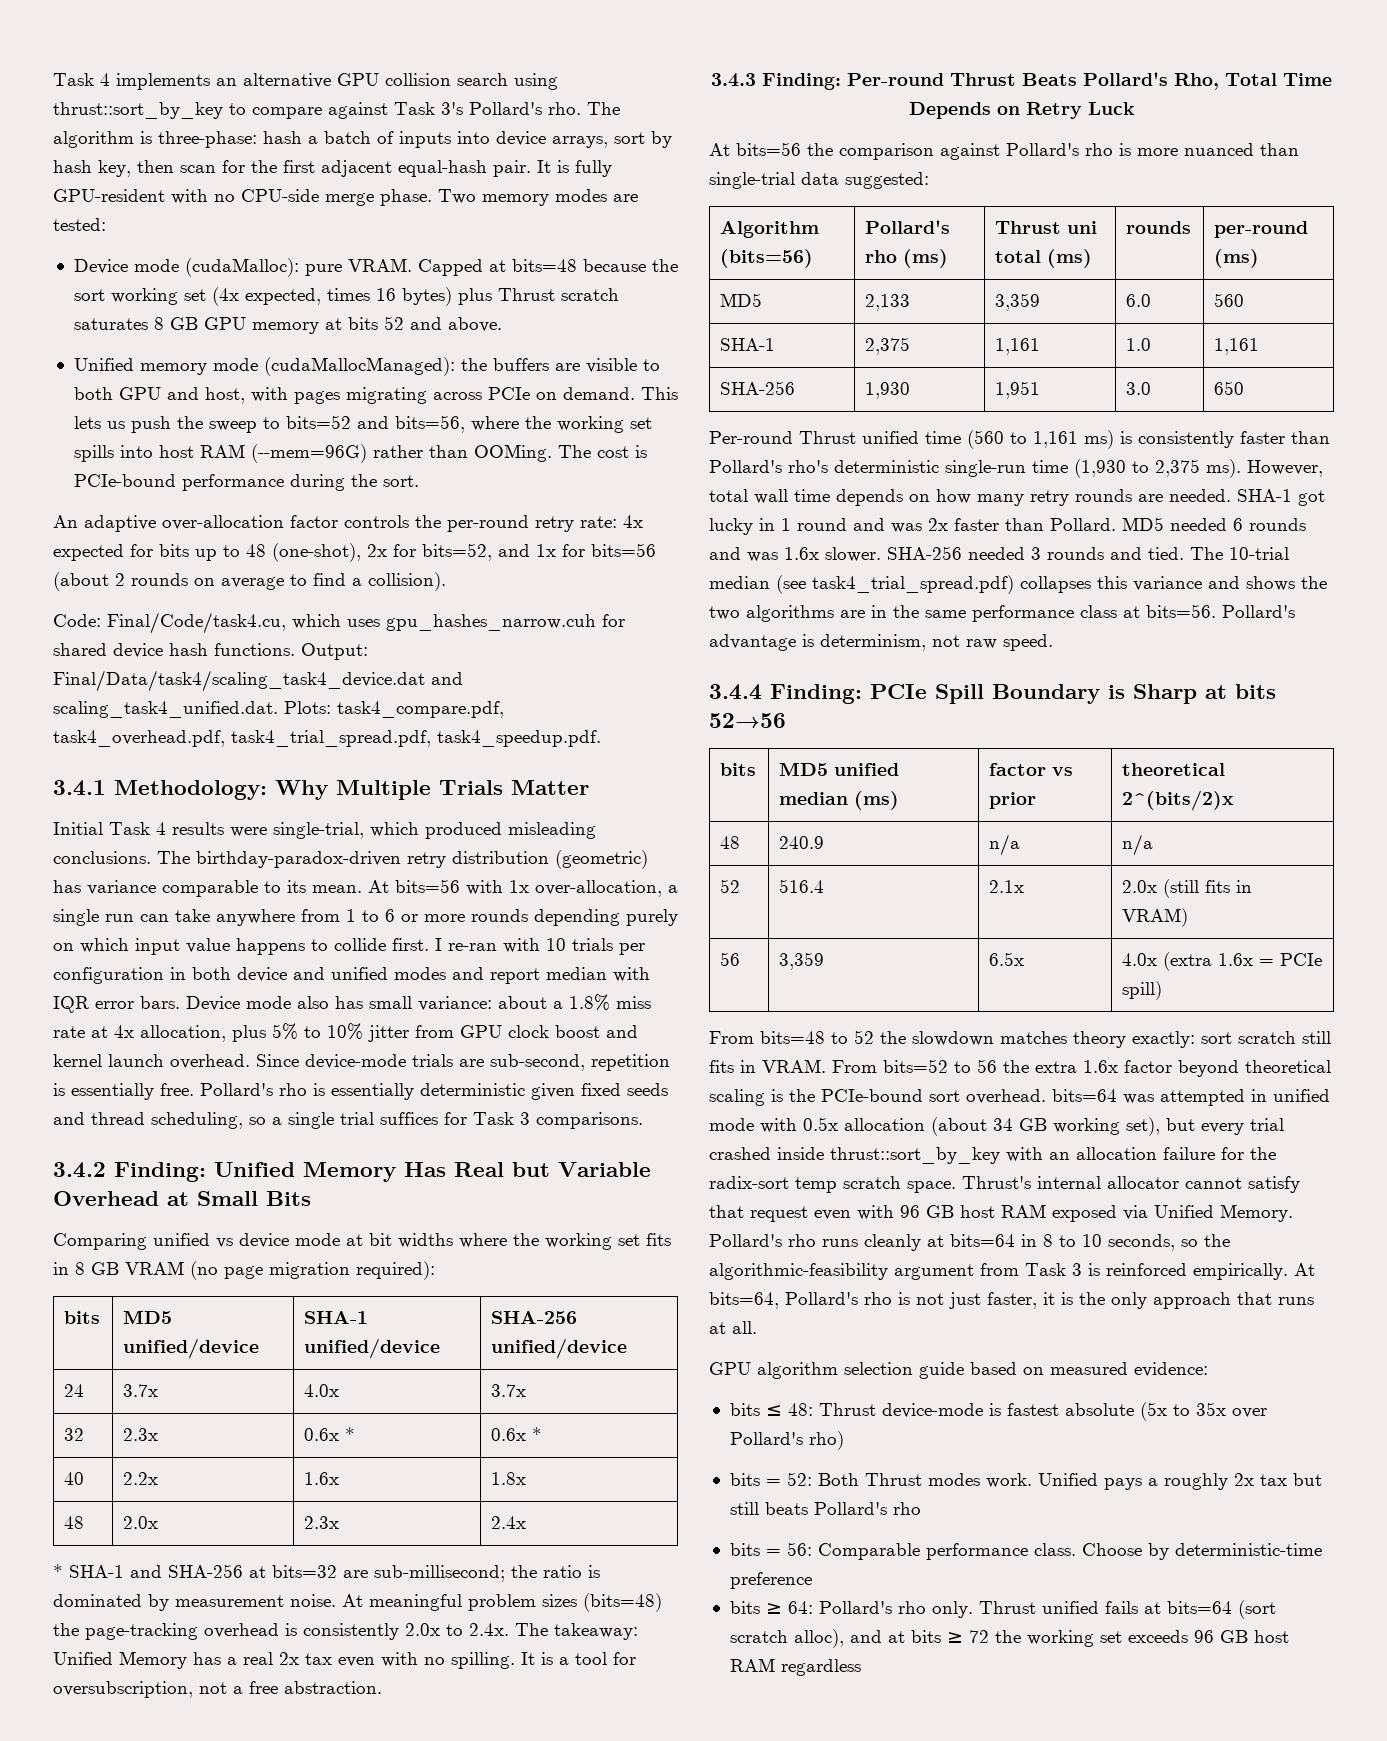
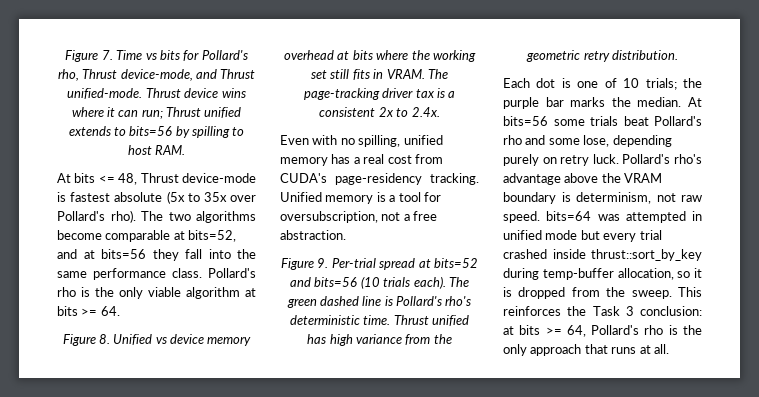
[53,73,558,90] [53,102,620,119] [53,131,672,148] [53,160,612,177] [53,189,638,206] [53,218,106,231] [73,258,678,277] [73,287,619,306] [73,316,502,334] [73,357,660,376] [73,387,678,404] [73,415,652,433] [73,444,647,463] [73,474,419,491] [53,515,643,532] [53,543,656,562] [53,572,446,591] [53,612,625,634] [53,643,368,660] [53,670,463,692] [53,701,504,718] [53,730,601,747] [53,780,589,800] [53,822,596,839] [53,850,648,869] [53,879,678,897] [53,909,678,926] [53,938,645,955] [53,967,650,984] [53,994,651,1013] [53,1023,638,1042] [53,1054,670,1071] [53,1083,668,1100] [53,1112,643,1129] [53,1162,651,1182] [53,1191,311,1206] [53,1233,671,1250] [53,1261,435,1280] [64,1311,101,1324] [123,1310,173,1324] [123,1338,260,1359] [304,1311,369,1324] [304,1338,441,1359] [491,1311,578,1324] [491,1338,628,1359] [64,1384,85,1397] [123,1384,159,1397] [304,1384,340,1397] [491,1384,527,1397] [64,1428,85,1441] [123,1428,159,1441] [304,1427,356,1441] [491,1427,543,1441] [64,1472,85,1485] [123,1472,159,1485] [304,1472,340,1485] [491,1472,527,1485] [64,1516,85,1529] [123,1516,159,1529] [304,1516,340,1529] [491,1516,527,1529] [53,1564,600,1582] [53,1593,662,1612] [53,1623,638,1640] [53,1651,535,1669] Task 4 implements an alternative GPU collision search using thrust::sort_by_key to compare against Task 3's Pollard's rho. The algorithm is three-phase: hash a batch of inputs into device arrays, sort by hash key, then scan for the first adjacent equal-hash pair. It is fully GPU-resident with no CPU-side merge phase. Two memory modes are tested: // Device mode (cudaMalloc): pure VRAM. Capped at bits=48 because the sort working set (4x expected, times 16 bytes) plus Thrust scratch saturates 8 GB GPU memory at bits 52 and above. // Unified memory mode (cudaMallocManaged): the buffers are visible to both GPU and host, with pages migrating across PCIe on demand. This lets us push the sweep to bits=52 and bits=56, where the working set spills into host RAM (--mem=96G) rather than OOMing. The cost is PCIe-bound performance during the sort. // An adaptive over-allocation factor controls the per-round retry rate: 4x expected for bits up to 48 (one-shot), 2x for bits=52, and 1x for bits=56 (about 2 rounds on average to find a collision). // Code: Final/Code/task4.cu, which uses gpu_hashes_narrow.cuh for shared device hash functions. Output: Final/Data/task4/scaling_task4_device.dat and scaling_task4_unified.dat. Plots: task4_compare.pdf, task4_overhead.pdf, task4_trial_spread.pdf, task4_speedup.pdf. // 3.4.1 Methodology: Why Multiple Trials Matter // Initial Task 4 results were single-trial, which produced misleading conclusions. The birthday-paradox-driven retry distribution (geometric) has variance comparable to its mean. At bits=56 with 1x over-allocation, a single run can take anywhere from 1 to 6 or more rounds depending purely on which input value happens to collide first. I re-ran with 10 trials per configuration in both device and unified modes and report median with IQR error bars. Device mode also has small variance: about a 1.8% miss rate at 4x allocation, plus 5% to 10% jitter from GPU clock boost and kernel launch overhead. Since device-mode trials are sub-second, repetition is essentially free. Pollard's rho is essentially deterministic given fixed seeds and thread scheduling, so a single trial suffices for Task 3 comparisons. // 3.4.2 Finding: Unified Memory Has Real but Variable Overhead at Small Bits // Comparing unified vs device mode at bit widths where the working set fits in 8 GB VRAM (no page migration required): // bits | MD5 unified/device | SHA-1 unified/device | SHA-256 unified/device // 24 | 3.7x | 4.0x | 3.7x // 32 | 2.3x | 0.6x * | 0.6x * // 40 | 2.2x | 1.6x | 1.8x // 48 | 2.0x | 2.3x | 2.4x // * SHA-1 and SHA-256 at bits=32 are sub-millisecond; the ratio is dominated by measurement noise. At meaningful problem sizes (bits=48) the page-tracking overhead is consistently 2.0x to 2.4x. The takeaway: Unified Memory has a real 2x tax even with no spilling. It -> [65,50,248,62] [57,69,256,81] [67,88,246,99] [71,107,242,119] [68,126,245,138] [127,145,186,155] [57,173,256,185] [57,191,256,204] [57,210,256,223] [57,230,237,242] [57,249,256,261] [57,268,256,280] [57,287,256,299] [57,306,120,316] [62,334,252,346] [284,50,476,62] [311,69,448,80] [303,88,456,100] [319,107,440,117] [280,135,443,147] [280,154,443,166] [280,173,479,185] [280,192,374,204] Figure 7. Time vs bits for Pollard's rho, Thrust device-mode, and Thrust unified-mode. Thrust device wins where it can run; Thrust unified extends to bits=56 by spilling to host RAM. // At bits <= 48, Thrust device-mode is fastest absolute (5x to 35x over Pollard's rho). The two algorithms become comparable at bits=52, and at bits=56 they fall into the same performance class. Pollard's rho is the only viable algorithm at bits >= 64. // Figure 8. Unified vs device memory overhead at bits where the working set still fits in VRAM. The page-tracking driver tax is a consistent 2x to 2.4x. // Even with no spilling, unified memory has a real cost from CUDA's page-residency tracking. Unified memory
[711,72,1332,90] [908,102,1135,119] [709,142,1299,160] [709,172,929,189] [720,221,820,238] [720,249,814,268] [865,220,951,234] [865,249,949,268] [995,221,1098,234] [995,249,1093,268] [1126,221,1192,234] [1214,221,1309,238] [1214,249,1260,268] [720,293,763,307] [865,294,911,311] [995,293,1041,311] [1126,294,1152,307] [1214,293,1245,307] [720,338,776,351] [865,337,911,355] [995,338,1041,355] [1126,338,1152,351] [1214,338,1260,355] [720,381,796,395] [865,382,911,399] [995,381,1041,399] [1126,382,1152,395] [1214,381,1245,395] [709,430,1330,449] [709,459,1323,478] [709,489,1325,506] [709,517,1306,535] [709,546,1289,562] [709,575,1327,594] [709,604,1295,622] [709,634,796,651] 3.4.3 Finding: Per-round Thrust Beats Pollard's Rho, Total Time Depends on Retry Luck // At bits=56 the comparison against Pollard's rho is more nuanced than single-trial data suggested: // Algorithm (bits=56) | Pollard's rho (ms) | Thrust uni total (ms) | rounds | per-round (ms) // MD5 | 2,133 | 3,359 | 6.0 | 560 // SHA-1 | 2,375 | 1,161 | 1.0 | 1,161 // SHA-256 | 1,930 | 1,951 | 3.0 | 650 // Per-round Thrust unified time (560 to 1,161 ms) is consistently faster than Pollard's rho's deterministic single-run time (1,930 to 2,375 ms). However, total wall time depends on how many retry rounds are needed. SHA-1 got lucky in 1 round and was 2x faster than Pollard. MD5 needed 6 rounds and was 1.6x slower. SHA-256 needed 3 rounds and tied. The 10-trial median (see task4_trial_spread.pdf) collapses this variance and shows the two algorithms are in the same performance class at bits=56. Pollard's advantage -> [281,258,478,270] [290,276,469,289] [286,296,472,308] [289,315,470,326] [307,334,452,346] [526,50,678,62] [503,78,702,90] [503,97,702,109] [503,116,702,126] [503,135,672,147] [503,154,702,166] [503,173,663,185] [503,192,556,204] Figure 9. Per-trial spread at bits=52 and bits=56 (10 trials each). The green dashed line is Pollard's rho's deterministic time. Thrust unified has high variance from the geometric retry distribution. // Each dot is one of 10 trials; the purple bar marks the median. At bits=56 some trials beat Pollard's rho and some lose, depending purely on retry luck. Pollard's rho's advantage above the VRAM boundary
[709,684,1276,704] [709,713,786,728] [720,763,757,776] [779,762,900,776] [779,791,900,810] [989,763,1074,776] [989,792,1037,809] [1122,763,1226,776] [1122,790,1235,811] [720,836,741,849] [779,836,825,849] [989,834,1021,856] [1122,834,1154,856] [720,879,741,893] [779,879,825,893] [989,880,1025,893] [1122,879,1253,898] [1122,908,1189,927] [720,952,741,966] [779,952,825,970] [989,952,1025,966] [1122,952,1323,971] [1122,981,1163,1000] [709,1030,1331,1048] [709,1059,1331,1077] [709,1089,1046,1106] // 3.4.4 Finding: PCIe Spill Boundary is Sharp at bits 52→56 // bits | MD5 unified median (ms) | factor vs prior | theoretical 2^(bits/2)x // 48 | 240.9 | n/a | n/a // 52 | 516.4 | 2.1x | 2.0x (still fits in VRAM) // 56 | 3,359 | 6.5x | 4.0x (extra 1.6x = PCIe spill) // From bits=48 to 52 the slowdown matches theory exactly: sort scratch still fits in VRAM. From bits=52 to 56 the extra 1.6x factor beyond theoretical scaling is the PCIe-bound sort overhead. -> (540, 217) none
[760,1117,1160,1136] with 0.5x allocation (about 34 GB working set), -> (578, 235) none
[1006,1147,1276,1162] [709,1176,1300,1193] [709,1204,1293,1222] [709,1234,1230,1251] [709,1263,1315,1280] [709,1292,1055,1309] with an allocation failure for the radix-sort temp scratch space. Thrust's internal allocator cannot satisfy that request even with 96 GB host RAM exposed via Unified Memory. Pollard's rho runs cleanly at bits=64 in 8 to 10 seconds, so the algorithmic-feasibility argument from Task 3 is reinforced empirically. At bits=64, Pollard's rho is not just faster, it -> [503,268,702,280] [503,287,702,299] [503,306,702,316] [503,325,664,337] during temp-buffer allocation, so it is dropped from the sweep. This reinforces the Task 3 conclusion: at bits >= 64, Pollard's rho
[709,1362,1208,1379] [729,1402,1267,1421] [729,1431,844,1450] [729,1472,1322,1490] [729,1502,921,1515] [729,1542,1322,1560] [729,1572,812,1589] [729,1600,1276,1619] [729,1629,1289,1648] [729,1658,861,1676] // GPU algorithm selection guide based on measured evidence: // bits ≤ 48: Thrust device-mode is fastest absolute (5x to 35x over Pollard's rho) // bits = 52: Both Thrust modes work. Unified pays a roughly 2x tax but still beats Pollard's rho // bits = 56: Comparable performance class. Choose by deterministic-time preference // bits ≥ 64: Pollard's rho only. Thrust unified fails at bits=64 (sort scratch alloc), and at bits ≥ 72 the working set exceeds 96 GB host RAM regardless -> (669, 349) none

